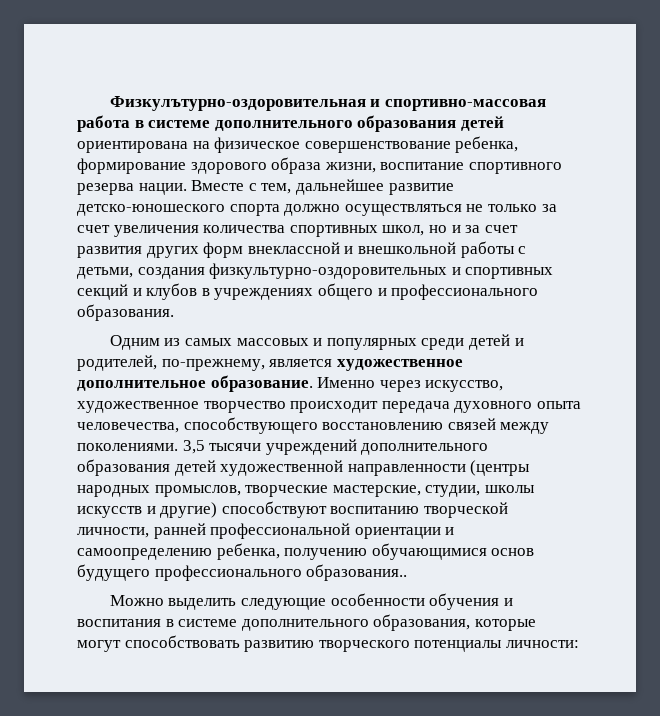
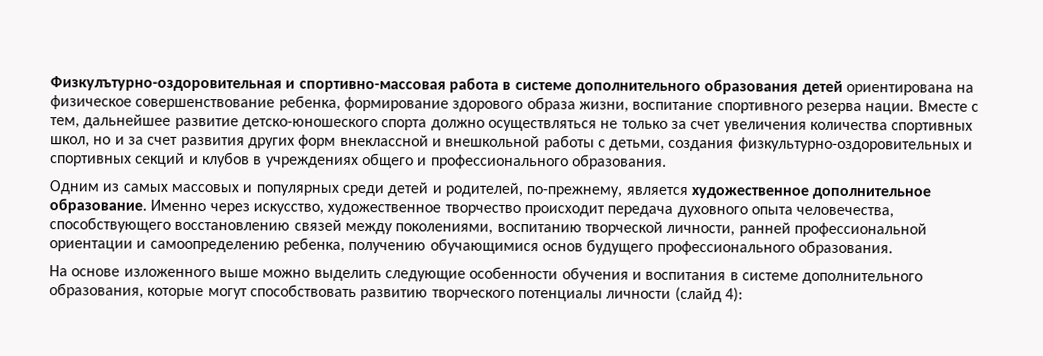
[77,439,489,455] [77,459,531,476] [77,485,535,497] [77,501,327,518] поколениями. 3,5 тысячи учреждений дополнительного образования детей художественной направленности (центры народных промыслов, творческие мастерские, студии, школы искусств и другие) способствуют -> [395,223,494,235] поколениями,
[306,564,408,581] [109,595,164,606] образования.. // Можно -> [797,240,893,257] [49,265,311,278] образования. // На основе изложенного выше можно
[505,640,579,648] личности: -> [606,286,743,303] личности (слайд 4):

